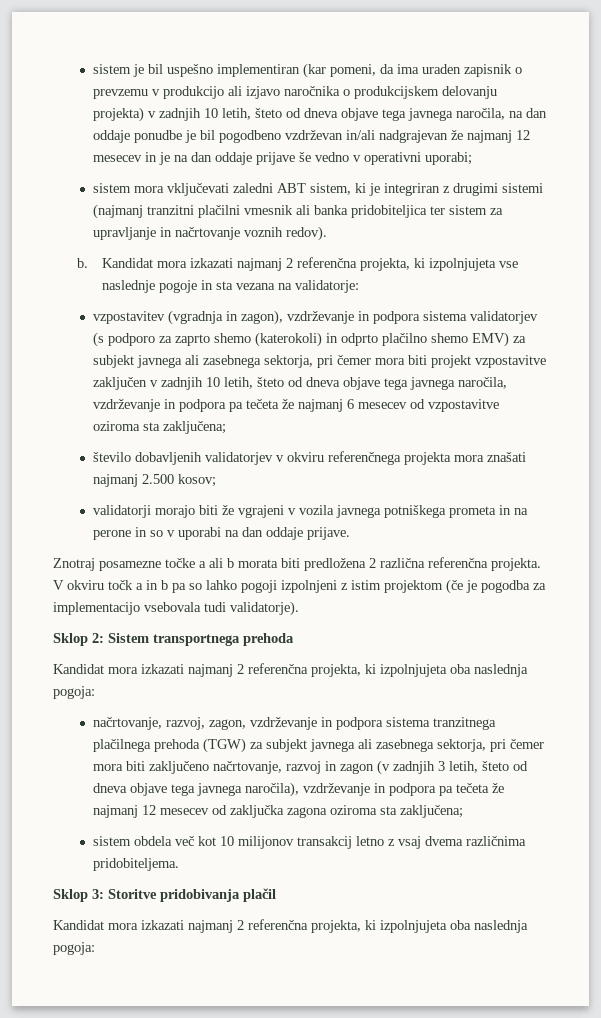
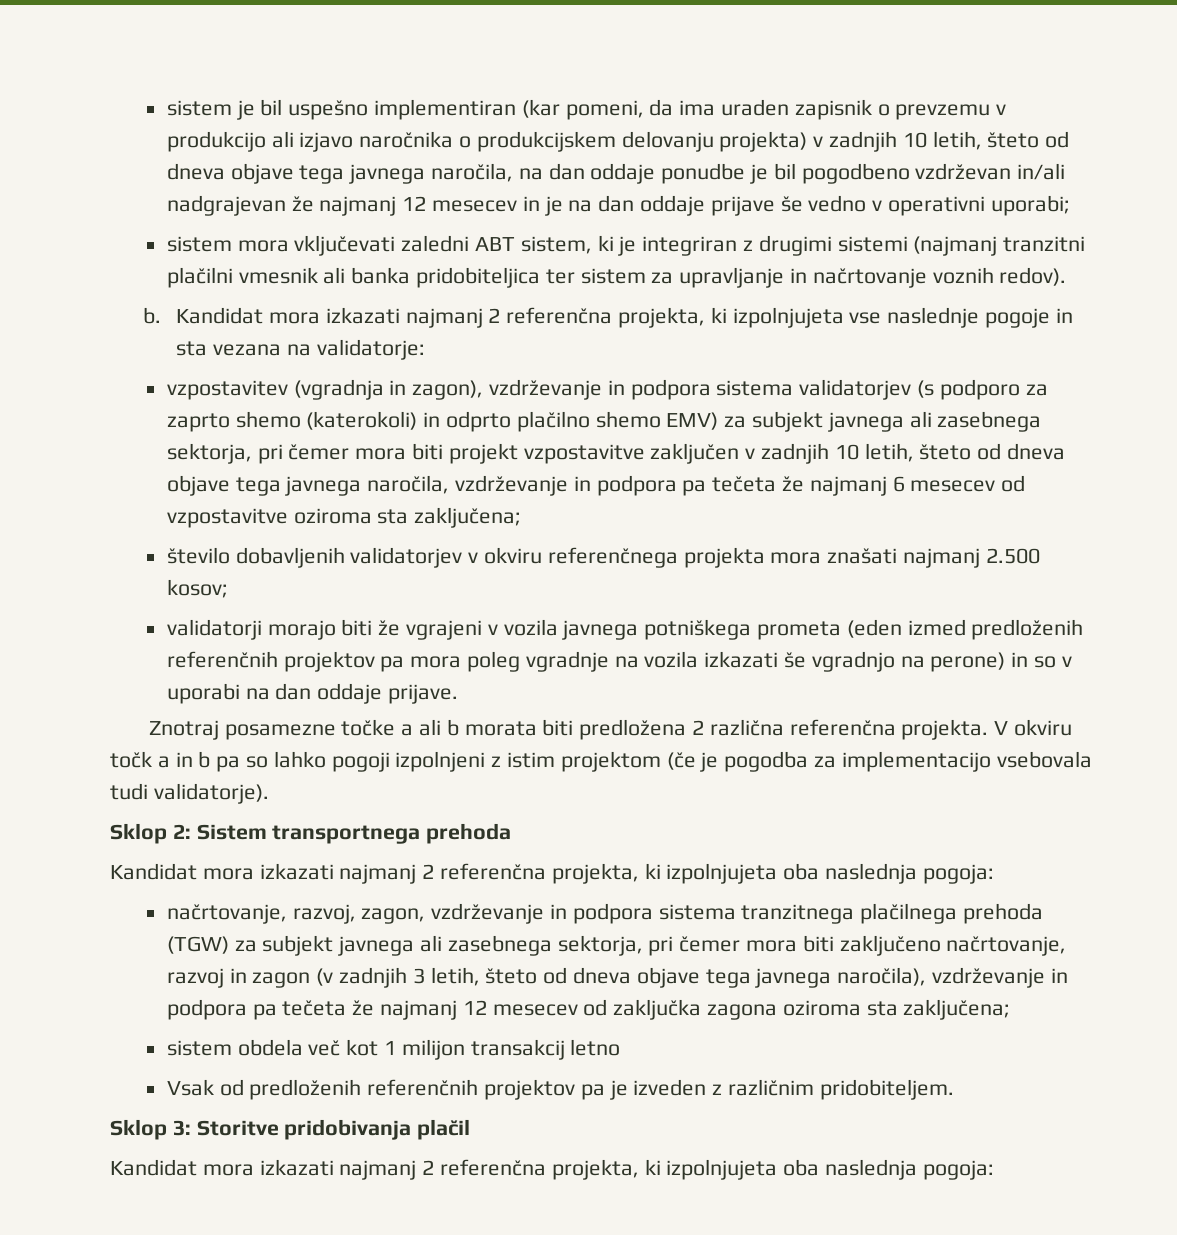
[499,505,529,515] [93,530,132,540] in na perone -> [846,619,1084,640] [166,651,1006,672] (eden izmed predloženih referenčnih projektov pa mora poleg vgradnje na vozila izkazati še vgradnjo na perone)
[220,836,295,849] 10 milijonov -> [383,1039,465,1060] 1 milijon
[388,836,527,849] [93,858,180,871] z vsaj dvema različnima pridobiteljema. -> [166,1079,954,1100] // Vsak od predloženih referenčnih projektov pa je izveden z različnim pridobiteljem.

